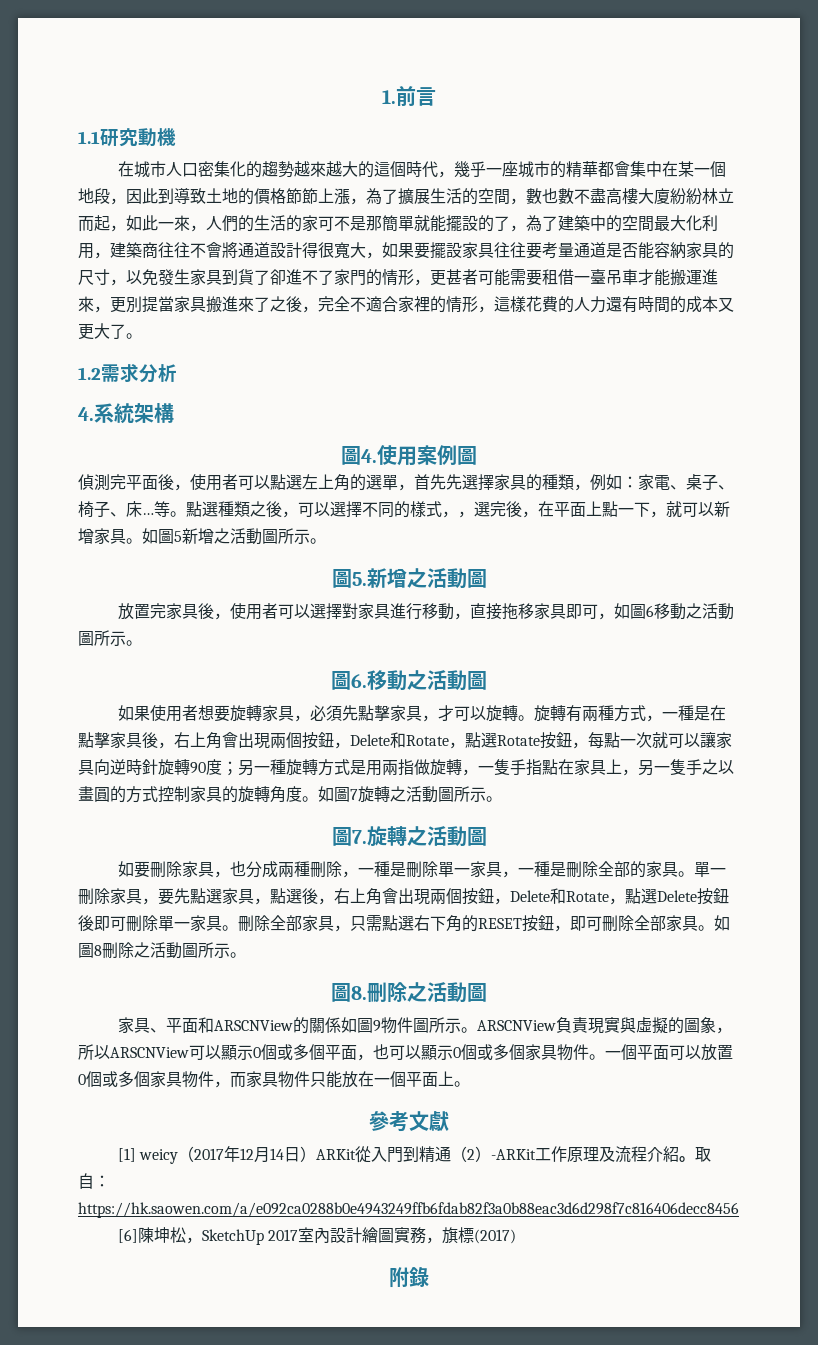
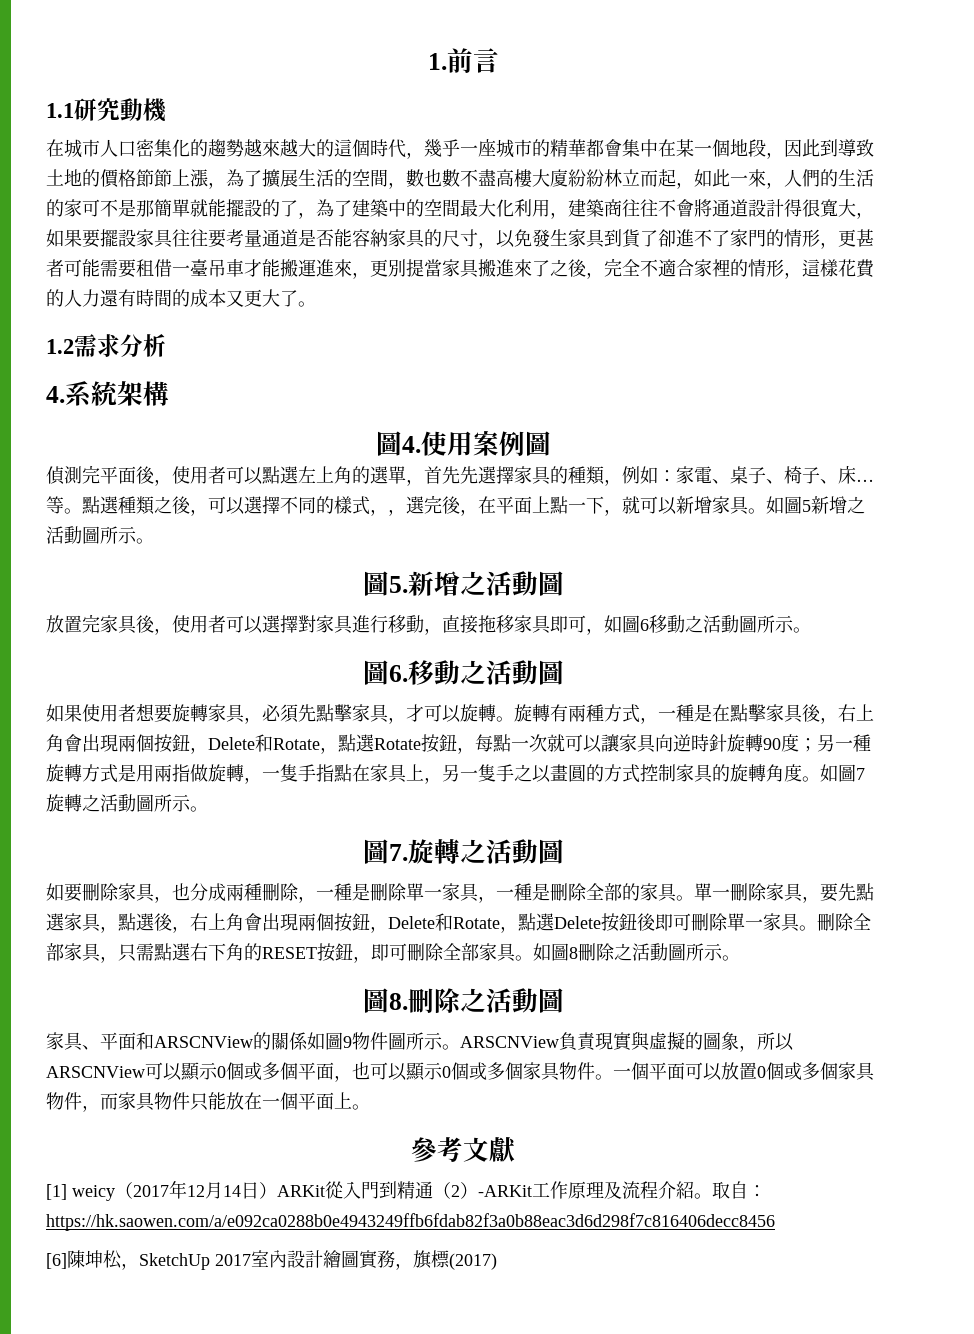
[389,1267,429,1288] // 附錄 -> (497, 1261) none

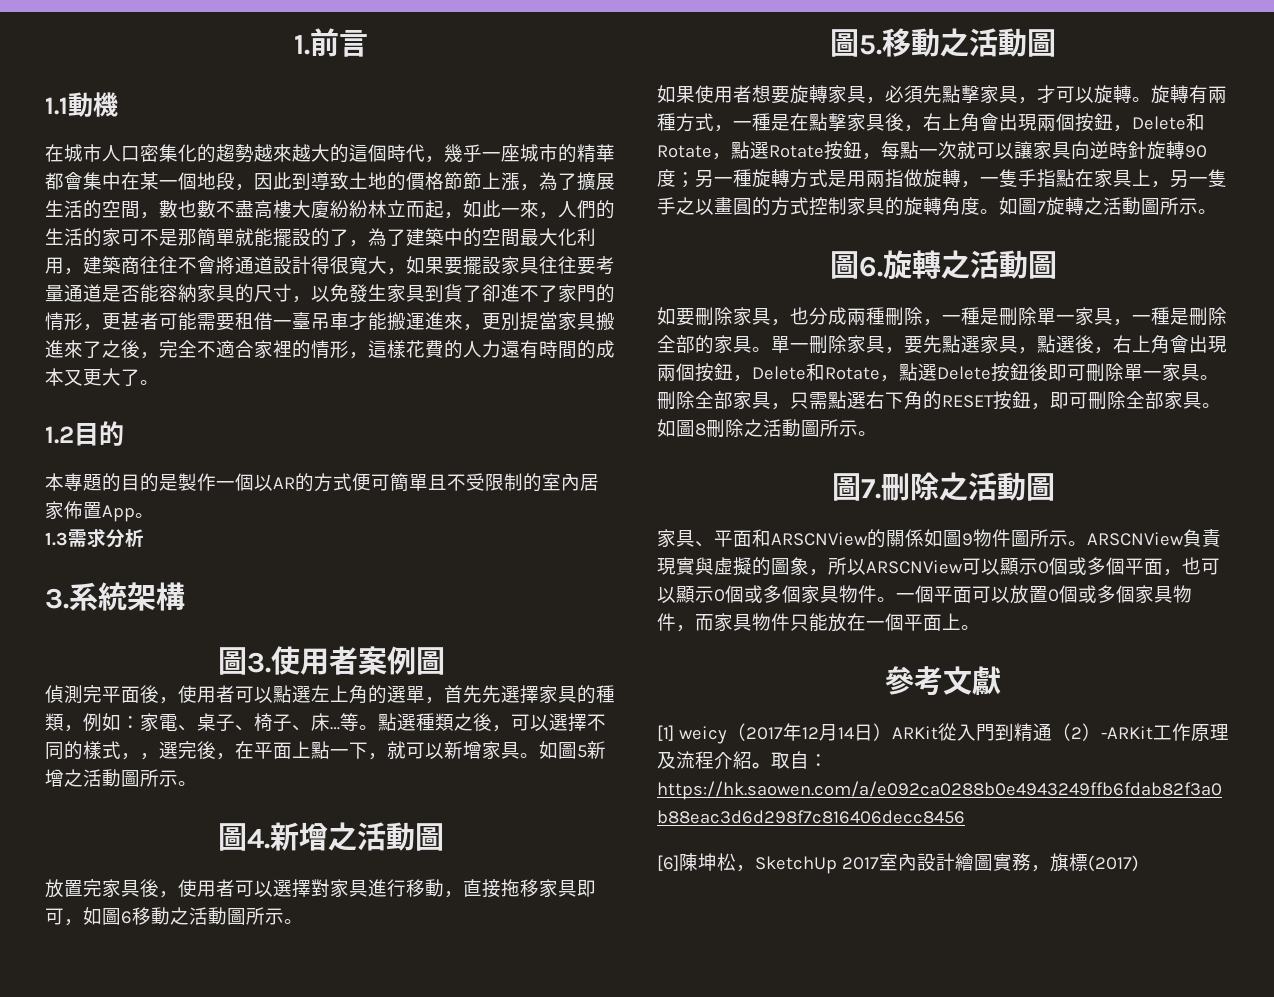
[74,98,120,121] 研究 -> (68, 106) none
(74, 346) none -> [74,421,124,446] [45,473,599,492] [45,501,154,522] [45,532,68,546] 目的 // 本專題的目的是製作一個以AR的方式便可簡單且不受限制的室內居家佈置App。 // 1.3
[46,386,65,403] 4. -> [45,588,69,609] 3.
[401,431,473,456] 4.使用 -> [246,646,358,675] 3.使用者
[388,576,408,593] 5. -> [247,828,270,849] 4.
[388,665,408,682] 6. -> [859,35,882,55] 5.
[388,844,408,861] 7. -> [858,256,883,277] 6.
[388,993,408,1010] 8. -> [860,479,881,499] 7.

